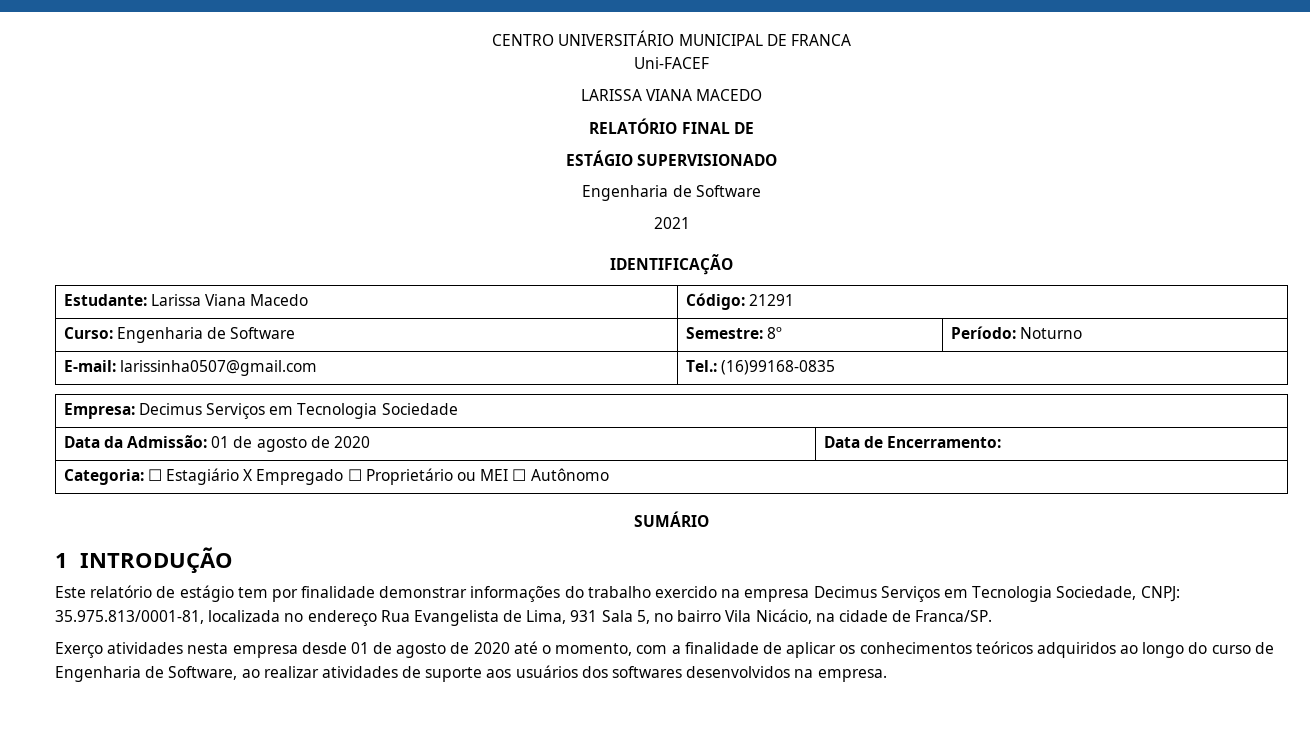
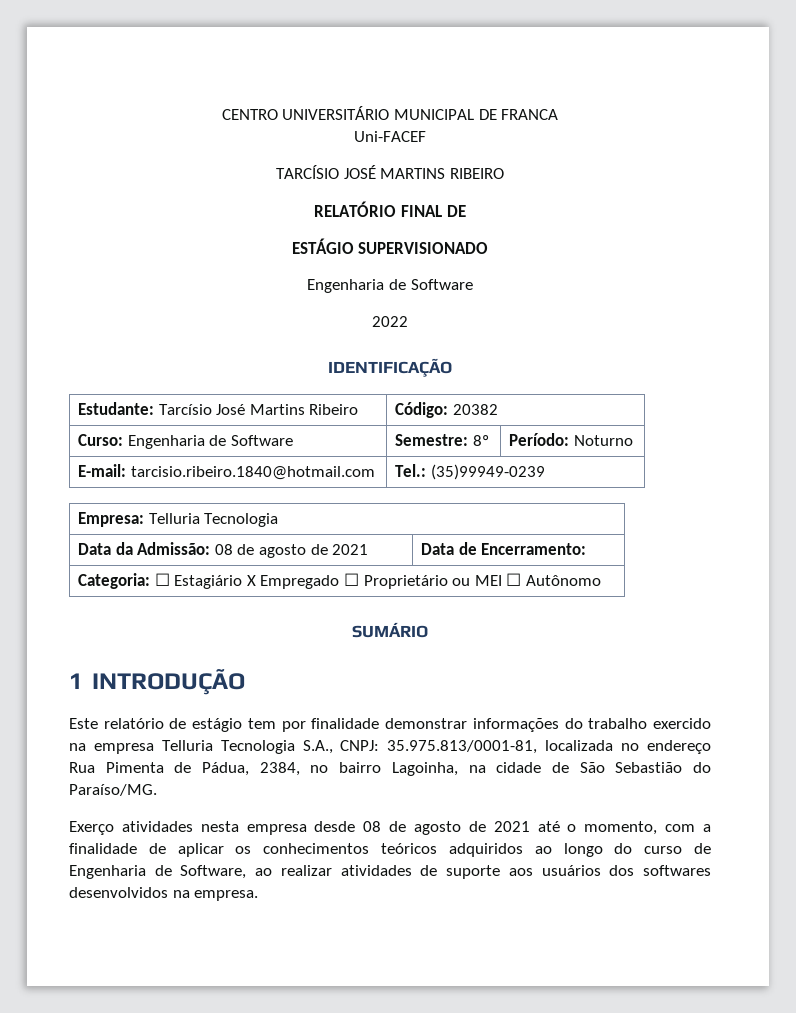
[580,89,763,101] LARISSA VIANA MACEDO -> [276,165,504,179] TARCÍSIO JOSÉ MARTINS RIBEIRO
[653,217,690,229] 2021 -> [372,316,408,327] 2022
[150,294,309,306] Larissa Viana Macedo -> [158,404,359,415] Tarcísio José Martins Ribeiro
[748,294,794,306] 21291 -> [452,404,498,415] 20382
[119,360,317,376] larissinha0507@gmail.com -> [130,466,375,480] tarcisio.ribeiro.1840@hotmail.com
[720,360,835,375] (16)99168-0835 -> [430,464,545,480] (35)99949-0239
[138,403,458,419] Decimus Serviços em Tecnologia Sociedade -> [148,513,279,527] Telluria Tecnologia
[211,436,371,452] 01 de agosto de 2020 -> [214,544,369,558] 08 de agosto de 2021
[813,586,1137,602] Decimus Serviços em Tecnologia Sociedade, -> [161,740,333,754] Telluria Tecnologia S.A.,
[413,609,993,626] Evangelista de Lima, 931 Sala 5, no bairro Vila Nicácio, na cidade de Franca/SP. -> [105,762,711,776] [69,784,157,796] Pimenta de Pádua, 2384, no bairro Lagoinha, na cidade de São Sebastião do Paraíso/MG.
[350,642,510,658] 01 de agosto de 2020 -> [363,821,530,835] 08 de agosto de 2021

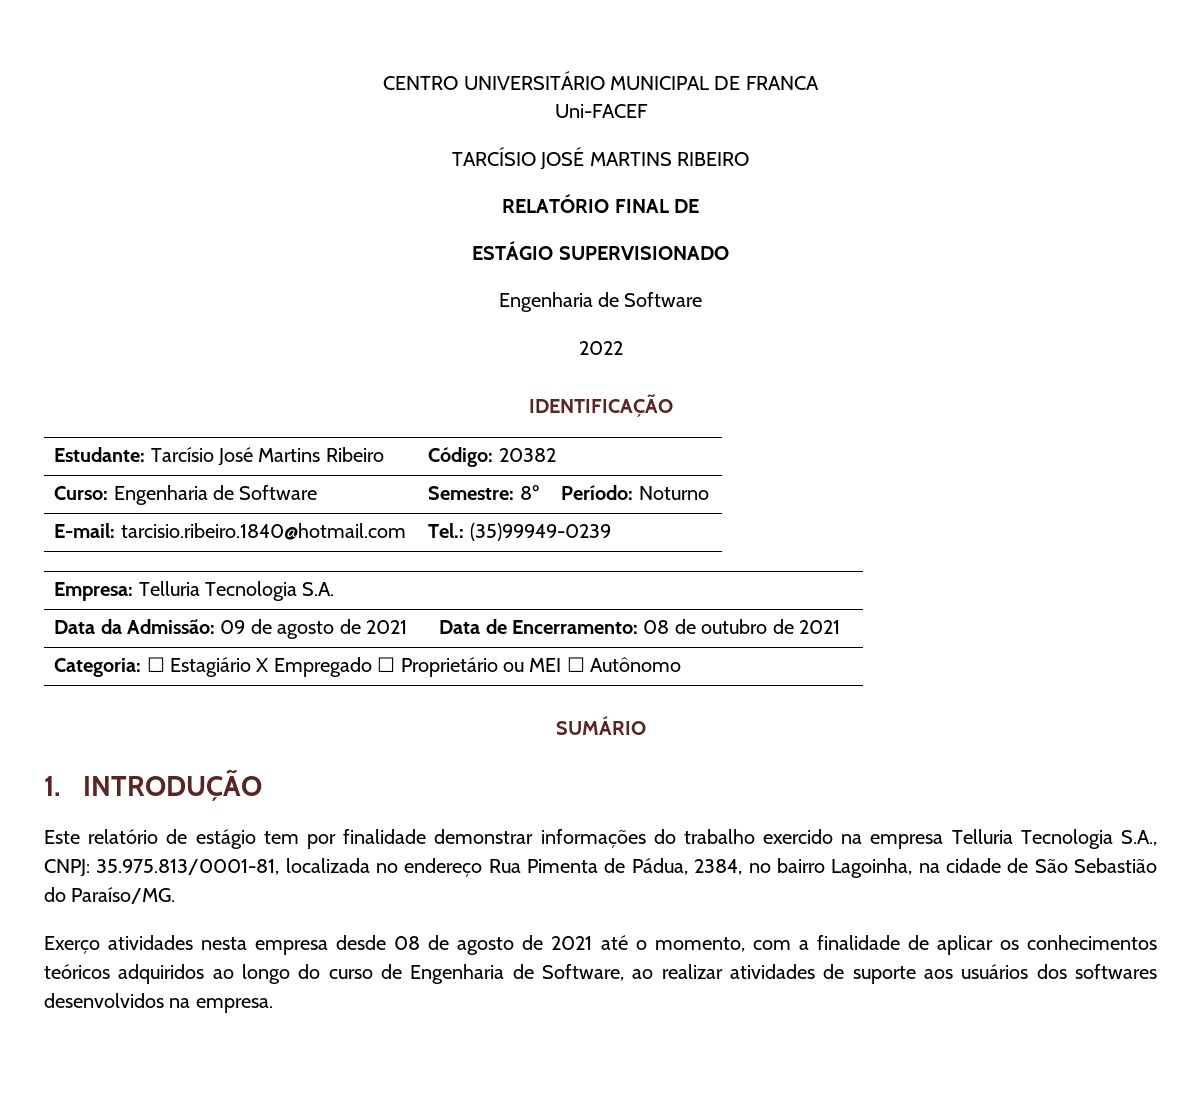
(279, 520) none -> [302,582,335,596] S.A.
[214,544,233,555] 08 -> [220,620,246,634] 09
(587, 549) none -> [643,619,840,634] 08 de outubro de 2021
[69,673,83,689] 1 -> [44,776,61,796] 1.

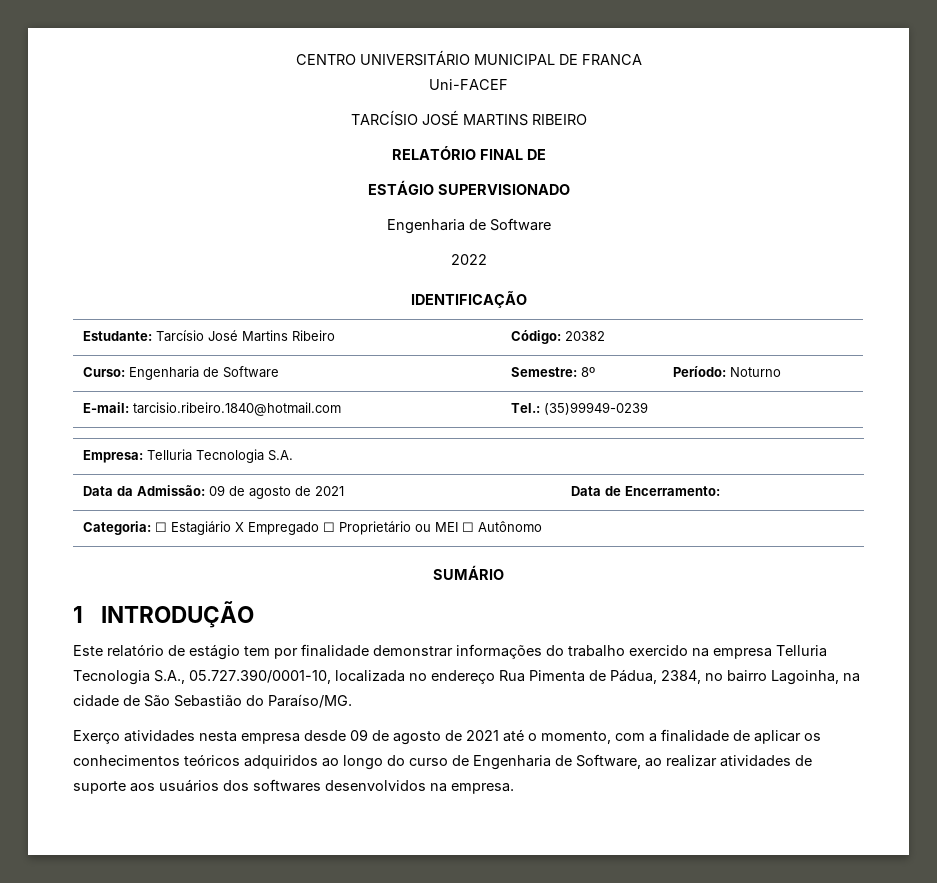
[643,619,840,634] 08 de outubro de 2021 -> (721, 491) none
[44,776,61,796] 1. -> [73,606,83,623] 1
[44,859,280,877] CNPJ: 35.975.813/0001-81, -> [189,669,331,684] 05.727.390/0001-10,
[394,936,421,950] 08 -> [350,729,368,741] 09

